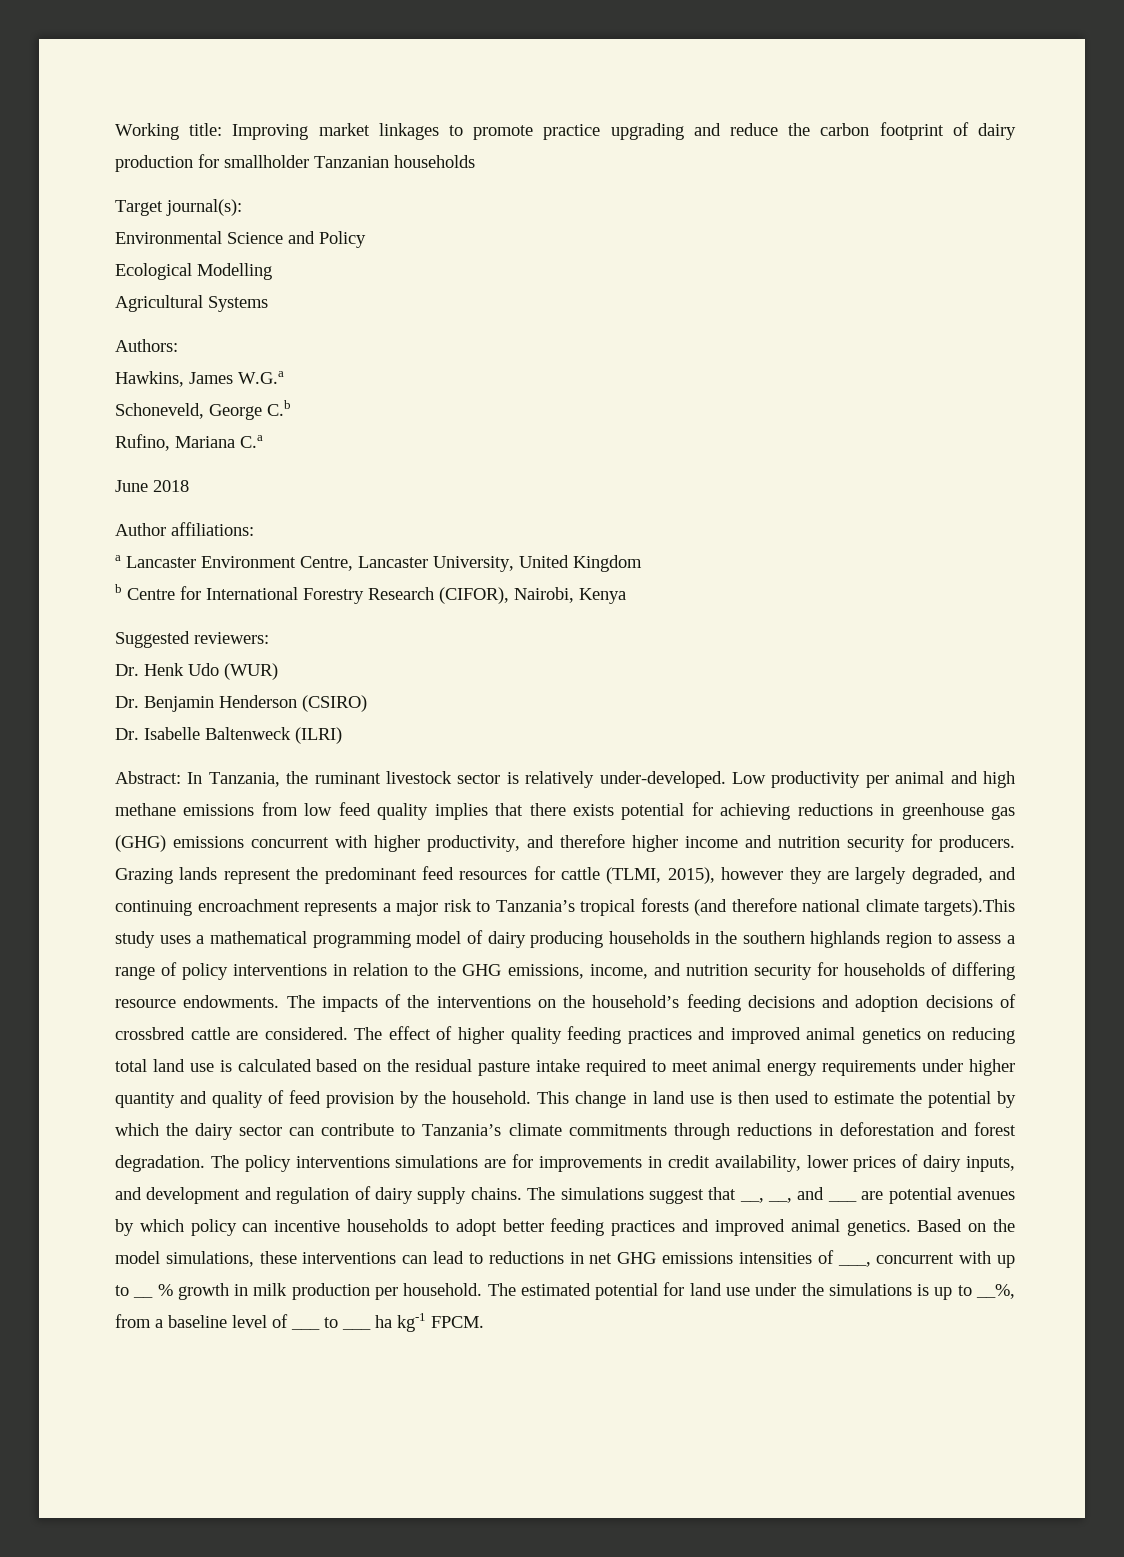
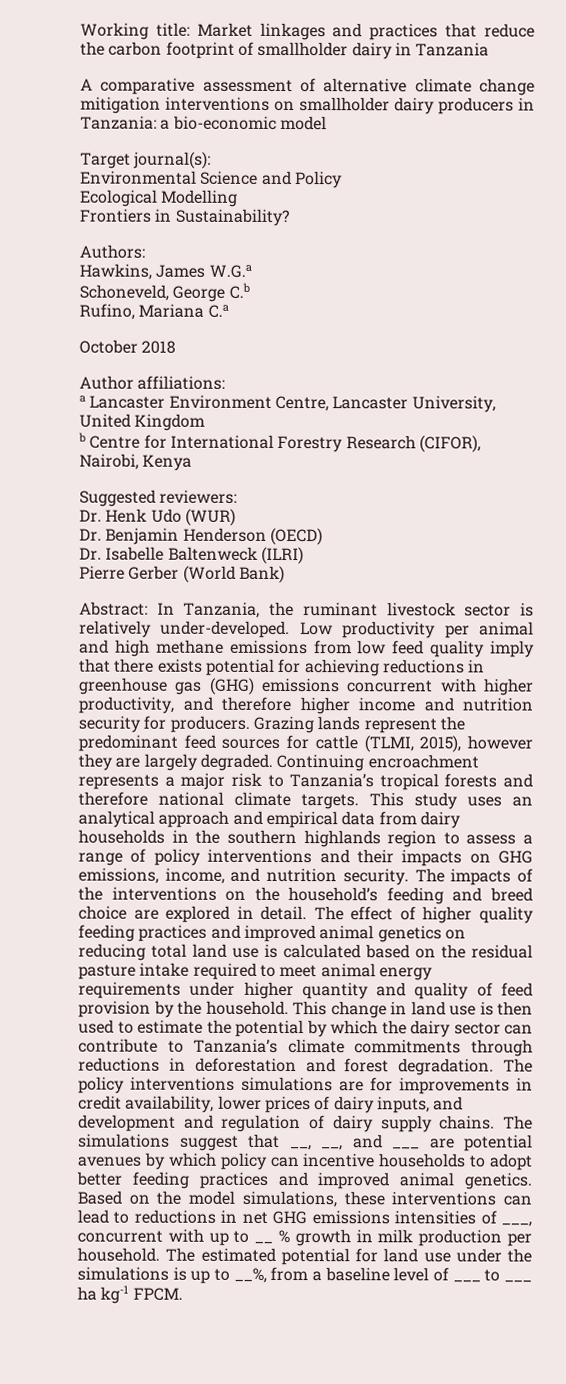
[232,123,721,140] Improving market linkages to promote practice upgrading and -> [196,22,478,41] Market linkages and practices that
[978,123,1017,140] [115,154,475,172] dairy production for smallholder Tanzanian households -> [257,41,490,60] [80,77,535,96] [80,96,535,115] [80,115,327,131] smallholder dairy in Tanzania // A comparative assessment of alternative climate change mitigation interventions on smallholder dairy producers in Tanzania: a bio-economic model
[115,295,268,312] Agricultural Systems -> [79,208,290,227] Frontiers in Sustainability?
[115,480,148,492] June -> [79,339,138,354] October
[302,695,367,712] (CSIRO) -> [269,527,323,546] (OECD)
(342, 735) none -> [79,565,285,584] // Pierre Gerber (World Bank)
[434,803,488,820] implies -> [490,640,535,658] imply
[459,871,528,880] resources -> [221,738,281,749] sources
[911,867,1016,884] [115,900,192,916] degraded, and continuing -> [199,753,365,772] degraded. Continuing
[694,899,727,916] (and -> [503,773,533,788] and
[924,899,1015,916] [115,930,604,948] targets).This study uses a mathematical programming model of dairy producing -> [301,792,533,810] [78,810,461,829] targets. This study uses an analytical approach and empirical data from dairy
[333,963,457,976] in relation to the -> [319,849,491,867] and their impacts on
[753,962,1015,980] [115,995,280,1008] security for households of differing resource endowments. -> [342,868,409,886] security.
[747,994,1016,1012] [115,1027,348,1040] decisions and adoption decisions of crossbred cattle are considered. -> [452,887,533,902] [78,905,308,923] and breed choice are explored in detail.

